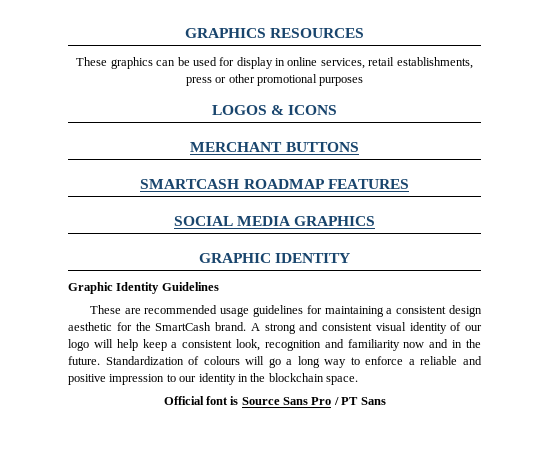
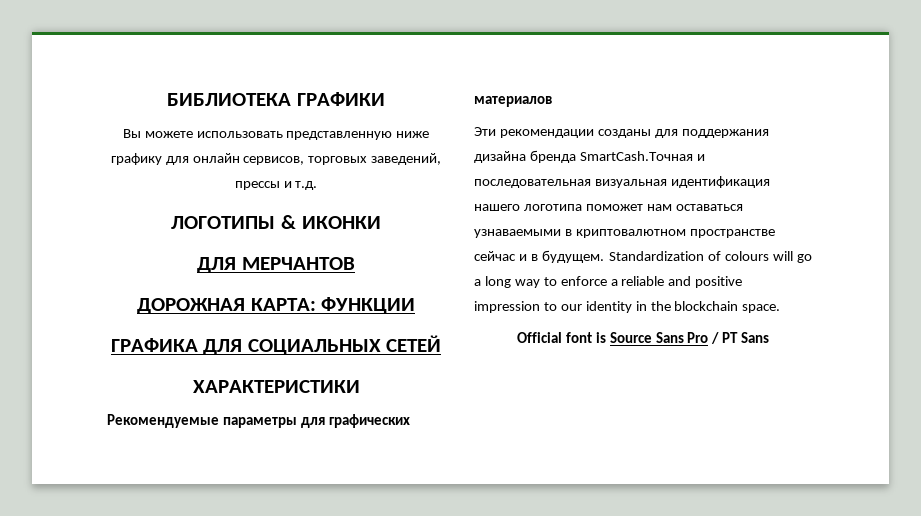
[184,28,365,38] [76,57,473,69] [185,74,364,86] [211,105,338,115] [190,142,359,152] [140,179,409,189] [173,216,376,226] [198,253,351,263] [68,282,219,294] [89,305,483,317] [68,322,482,334] [68,339,482,351] [68,356,100,365] GRAPHICS RESOURCES // These graphics can be used for display in online services, retail establishments, press or other promotional purposes // LOGOS & ICONS // MERCHANT BUTTONS // SMARTCASH ROADMAP FEATURES // SOCIAL MEDIA GRAPHICS // GRAPHIC IDENTITY // Graphic Identity Guidelines // These are recommended usage guidelines for maintaining a consistent design aesthetic for the SmartCash brand. A strong and consistent visual identity of our logo will help keep a consistent look, recognition and familiarity now and in the future. -> [167,92,385,106] [122,129,430,140] [110,153,442,165] [234,181,318,190] [171,215,381,229] [197,257,355,273] [136,297,416,314] [110,335,442,355] [192,380,360,393] [107,414,410,428] [474,96,552,107] [474,127,769,138] [474,150,705,163] [474,176,770,188] [474,204,743,211] [474,229,775,238] [474,250,605,263] БИБЛИОТЕКА ГРАФИКИ // Вы можете использовать представленную ниже графику для онлайн сервисов, торговых заведений, прессы и т.д. // ЛОГОТИПЫ & ИКОНКИ // ДЛЯ МЕРЧАНТОВ // ДОРОЖНАЯ КАРТА: ФУНКЦИИ // ГРАФИКА ДЛЯ СОЦИАЛЬНЫХ СЕТЕЙ // ХАРАКТЕРИСТИКИ // Рекомендуемые параметры для графических материалов // Эти рекомендации созданы для поддержания дизайна бренда SmartCash.Точная и последовательная визуальная идентификация нашего логотипа поможет нам оставаться узнаваемыми в криптовалютном пространстве сейчас и в будущем.

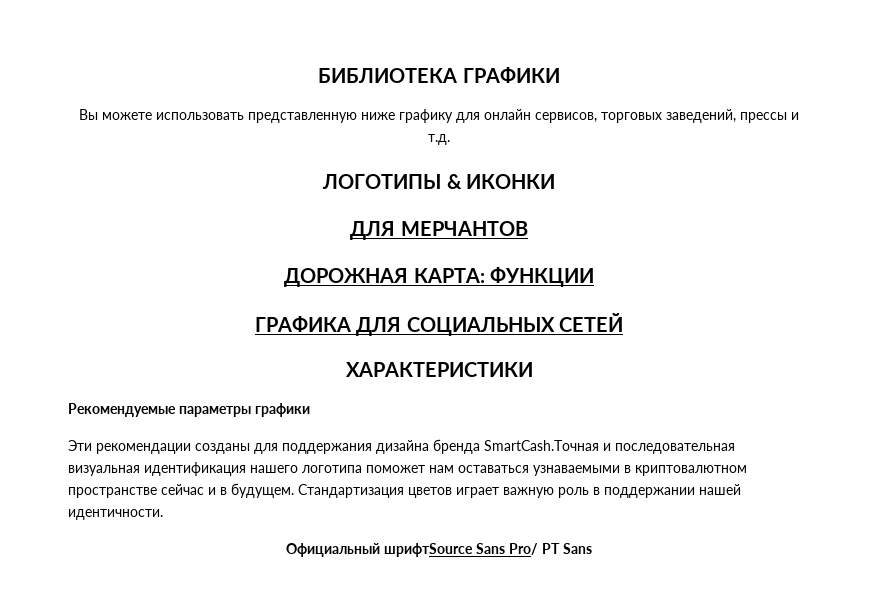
[300,414,410,428] [474,96,552,107] для графических материалов -> [255,403,310,417] графики
[608,251,812,263] [474,276,743,288] [474,301,781,313] [516,332,720,344] Standardization of colours will go a long way to enforce a reliable and positive impression to our identity in the blockchain space. // Official font is Source Sans Pro / -> [298,484,741,498] [68,509,163,520] [286,543,538,557] Стандартизация цветов играет важную роль в поддержании нашей идентичности. // Официальный шрифтSource Sans Pro/

